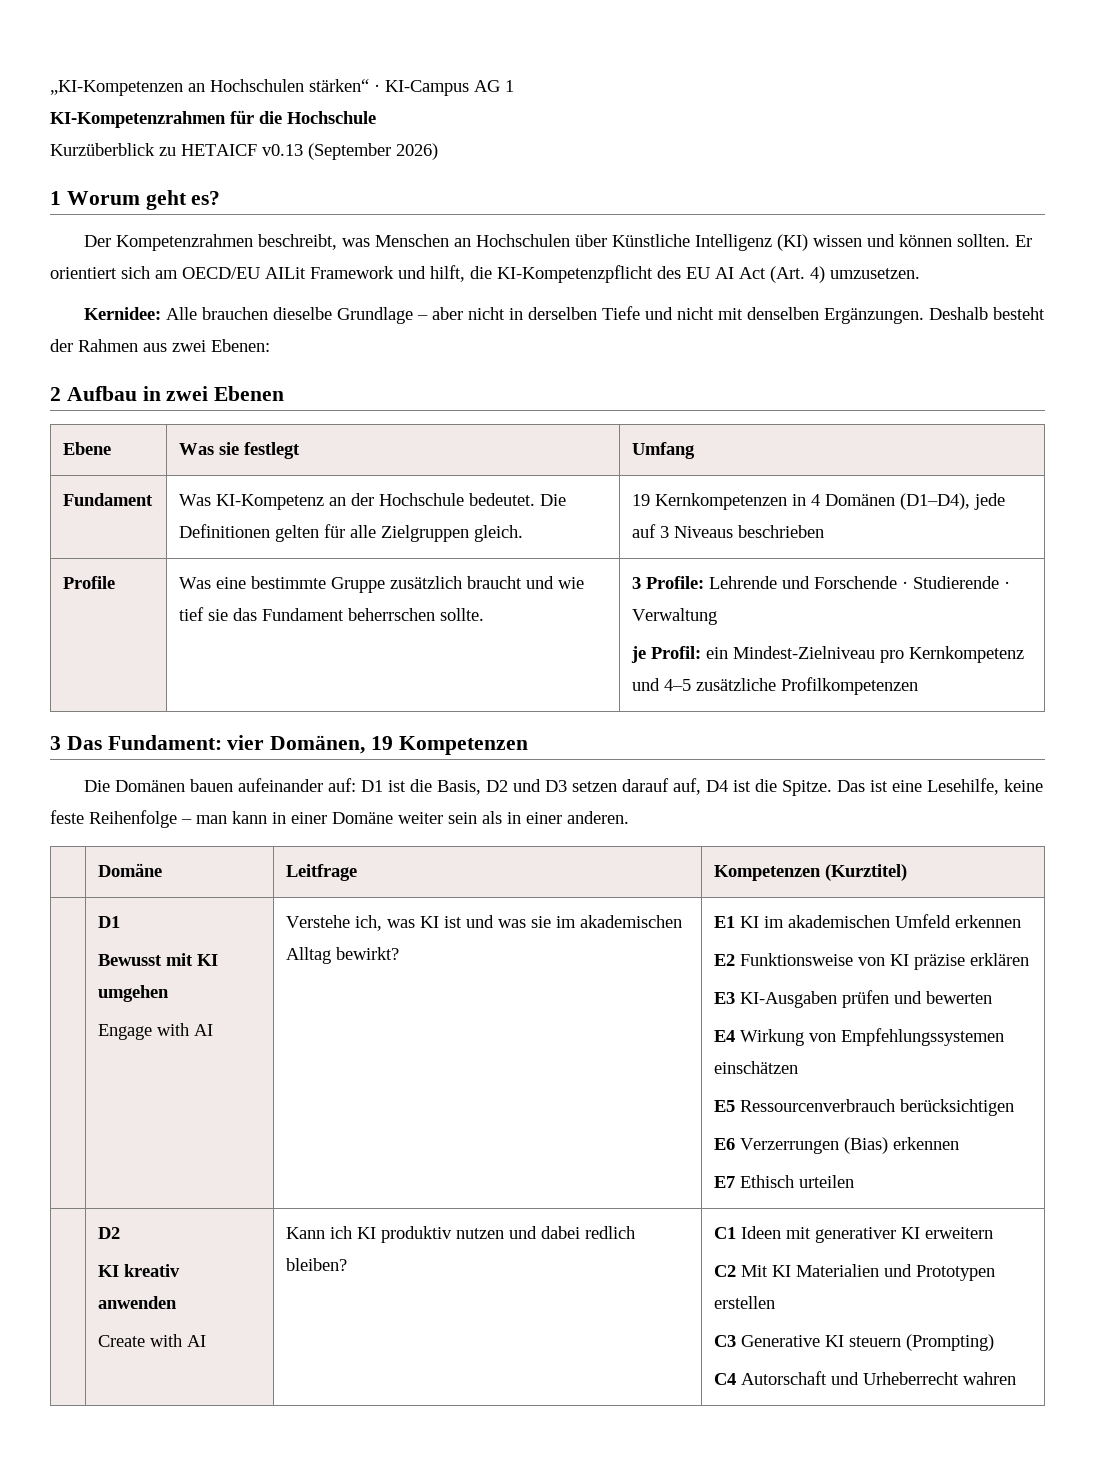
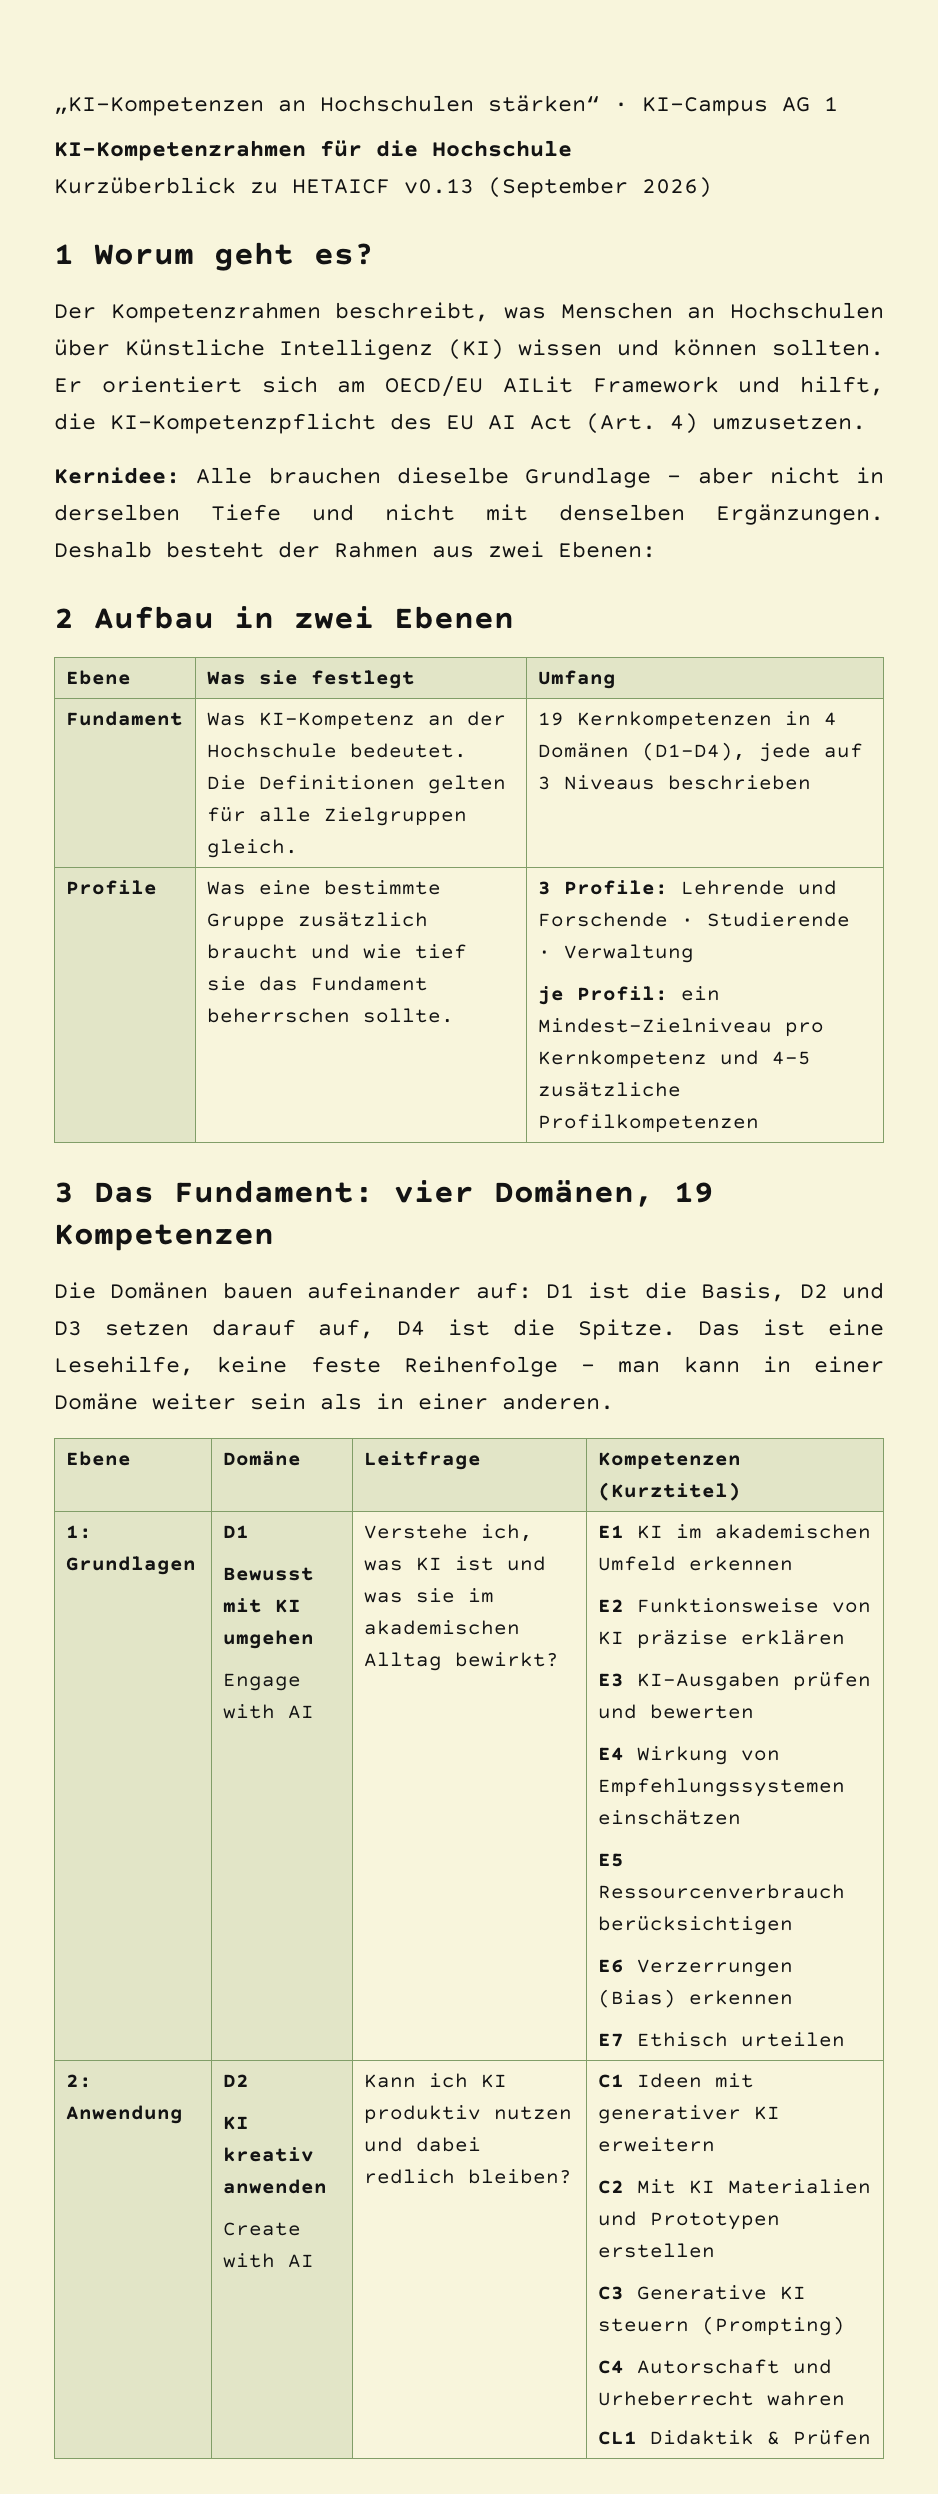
(629, 817) none -> [65,1451,131,1466] Ebene
(908, 872) none -> [65,1525,92,1539] [65,1556,196,1575] 1: Grundlagen
(855, 1181) none -> [65,2074,92,2088] [65,2105,183,2124] 2: Anwendung
(1017, 1378) none -> [597,2430,871,2445] // CL1 Didaktik & Prüfen

